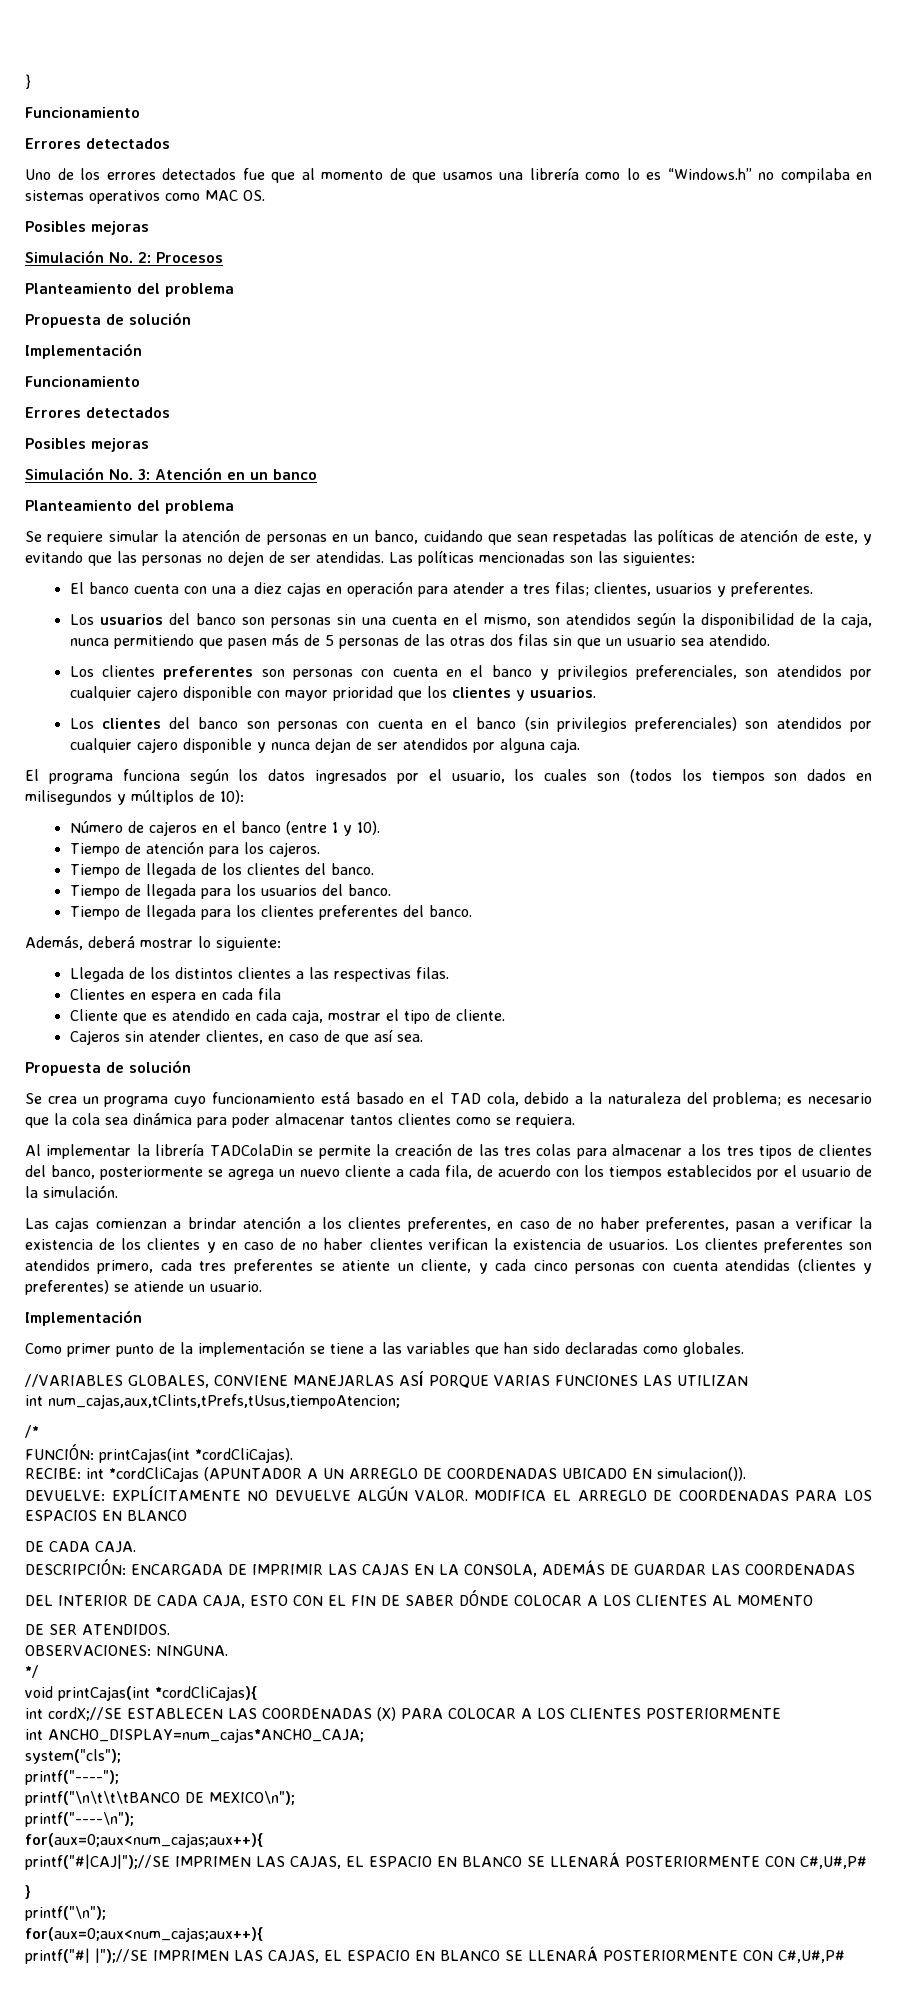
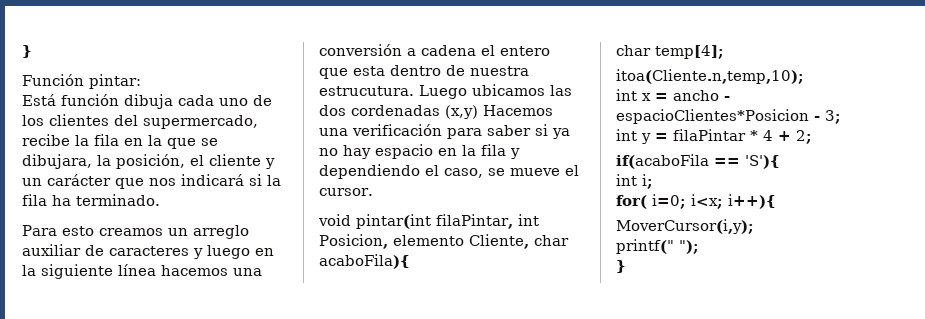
[25,74,31,89] [25,107,140,118] [25,138,170,149] [25,167,872,183] [25,190,265,204] [25,221,149,235] [25,251,223,263] [25,283,234,297] [25,313,191,328] [25,344,142,359] [25,376,140,387] [25,407,170,418] [25,438,149,452] [25,468,317,480] [25,500,234,514] [25,529,872,545] [25,550,695,566] [69,581,813,597] [69,613,872,628] [69,634,770,649] [69,665,872,680] [69,686,596,701] [69,717,873,732] [69,738,580,753] [25,769,873,784] [25,790,244,805] [69,821,380,836] [69,841,320,857] [69,863,374,878] [69,884,391,899] [69,905,472,920] [25,936,281,951] [69,967,449,982] [69,988,281,1003] [69,1009,505,1024] [69,1029,423,1045] [25,1061,191,1076] [25,1092,872,1107] [25,1113,575,1128] [25,1143,872,1159] [25,1165,872,1180] [25,1185,118,1198] [25,1216,873,1232] [25,1238,872,1253] [25,1259,872,1274] [25,1280,262,1295] [25,1311,142,1326] [25,1341,744,1357] [25,1371,748,1388] [25,1394,400,1409] [25,1425,39,1438] [25,1444,293,1463] [25,1467,746,1482] [25,1486,872,1501] [25,1510,187,1521] [25,1541,136,1553] [25,1559,855,1577] [25,1590,813,1608] [25,1624,170,1635] [25,1645,228,1656] [25,1665,39,1678] [25,1686,257,1701] [25,1707,781,1721] [25,1728,364,1743] [25,1749,121,1764] [25,1770,119,1785] [25,1791,295,1806] [25,1812,134,1827] [25,1833,263,1848] [25,1852,867,1870] [25,1885,31,1899] [25,1906,106,1921] [25,1927,263,1942] [25,1946,845,1964] } // Funcionamiento // Errores detectados // Uno de los errores detectados fue que al momento de que usamos una librería como lo es “Windows.h” no compilaba en sistemas operativos como MAC OS. // Posibles mejoras // Simulación No. 2: Procesos // Planteamiento del problema // Propuesta de solución // Implementación // Funcionamiento // Errores detectados // Posibles mejoras // Simulación No. 3: Atención en un banco // Planteamiento del problema // Se requiere simular la atención de personas en un banco, cuidando que sean respetadas las políticas de atención de este, y evitando que las personas no dejen de ser atendidas. Las políticas mencionadas son las siguientes: // El banco cuenta con una a diez cajas en operación para atender a tres filas; clientes, usuarios y preferentes. // Los usuarios del banco son personas sin una cuenta en el mismo, son atendidos según la disponibilidad de la caja, nunca permitiendo que pasen más de 5 personas de las otras dos filas sin que un usuario sea atendido. // Los clientes preferentes son personas con cuenta en el banco y privilegios preferenciales, son atendidos por cualquier cajero disponible con mayor prioridad que los clientes y usuarios. // Los clientes del banco son personas con cuenta en el banco (sin privilegios preferenciales) son atendidos por cualquier cajero disponible y nunca dejan de ser atendidos por alguna caja. // El programa funciona según los datos ingresados por el usuario, los cuales son (todos los tiempos son dados en milisegundos y múltiplos de 10): // Número de cajeros en el banco (entre 1 y 10). // Tiempo de atención para los cajeros. // Tiempo de llegada de los clientes del banco. // Tiempo de llegada para los usuarios del banco. // Tiempo de llegada para los clientes preferentes del banco. // Además, deberá mostrar lo siguiente: // Llegada de los distintos clientes a las respectivas filas. // Clientes en espera en cada fila // Cliente que es atendido en cada caja, mostrar el tipo de cliente. // Cajeros sin atender clientes, en caso de que así sea. // Propuesta de solución // Se crea un programa cuyo funcionamiento está basado en el TAD cola, debido a la naturaleza del problema; es necesario que la cola sea dinámica para poder almacenar tantos clientes como se requiera. // Al implementar la librería TADColaDin se permite la creación de las tres colas para almacenar a los tres tipos de clientes del banco, posteriormente se agrega un nuevo cliente a cada fila, de acuerdo con los tiempos establecidos por el usuario de la simulación. // Las cajas comienzan a brindar atención a los clientes preferentes, en caso de no haber preferentes, pasan a verificar la existencia de los clientes y en caso de no haber clientes verifican la existencia de usuarios. Los clientes preferentes son atendidos primero, cada tres preferentes se atiente un cliente, y cada cinco personas con cuenta atendidas (clientes y preferentes) se atiende un usuario. // Implementación // Como primer punto de la implementación se tiene a las variables que han sido declaradas como globales. // //VARIABLES GLOBALES, CONVIENE MANEJARLAS ASÍ PORQUE VARIAS FUNCIONES LAS UTILIZAN // int num_cajas,aux,tClints,tPrefs,tUsus,tiempoAtencion; // /* // FUNCIÓN: printCajas(int *cordCliCajas). // RECIBE: int *cordCliCajas (APUNTADOR A UN ARREGLO DE COORDENADAS UBICADO EN simulacion()). // DEVUELVE: EXPLÍCITAMENTE NO DEVUELVE ALGÚN VALOR. MODIFICA EL ARREGLO DE COORDENADAS PARA LOS ESPACIOS EN BLANCO // DE CADA CAJA. // DESCRIPCIÓN: ENCARGADA DE IMPRIMIR LAS CAJAS EN LA CONSOLA, ADEMÁS DE GUARDAR LAS COORDENADAS // DEL INTERIOR DE CADA CAJA, ESTO CON EL FIN DE SABER DÓNDE COLOCAR A LOS CLIENTES AL MOMENTO // DE SER ATENDIDOS. // OBSERVACIONES: NINGUNA. // */ // void printCajas(int *cordCliCajas){ // int cordX;//SE ESTABLECEN LAS COORDENADAS (X) PARA COLOCAR A LOS CLIENTES POSTERIORMENTE // int ANCHO_DISPLAY=num_cajas*ANCHO_CAJA; // system("cls"); // printf("----"); // printf("\n\t\t\tBANCO DE MEXICO\n"); // printf("----\n"); // for(aux=0;aux<num_cajas;aux++){ // printf("#|CAJ|");//SE IMPRIMEN LAS CAJAS, EL ESPACIO EN BLANCO SE LLENARÁ POSTERIORMENTE CON C#,U#,P# // } // printf("\n"); // for(aux=0;aux<num_cajas;aux++){ // printf("#| |");//SE IMPRIMEN LAS CAJAS, EL ESPACIO EN BLANCO SE LLENARÁ POSTERIORMENTE CON C#,U#,P# -> [22,45,32,58] [22,74,141,89] [22,94,272,109] [22,114,258,129] [22,134,218,149] [22,154,275,169] [22,174,281,189] [22,194,160,206] [22,225,249,239] [22,244,274,259] [22,264,262,279] [319,44,550,56] [319,65,529,79] [319,84,572,99] [319,105,553,119] [319,124,570,139] [319,144,520,159] [319,164,579,179] [319,188,373,196] [318,214,539,229] [319,234,569,249] [319,254,410,269] [616,45,724,59] [616,69,804,84] [616,89,730,101] [616,109,841,124] [616,129,812,144] [616,154,780,169] [616,174,653,189] [616,194,776,209] [616,219,754,234] [616,239,699,254] [616,260,626,273] } // Función pintar: // Está función dibuja cada uno de los clientes del supermercado, recibe la fila en la que se dibujara, la posición, el cliente y un carácter que nos indicará si la fila ha terminado. // Para esto creamos un arreglo auxiliar de caracteres y luego en la siguiente línea hacemos una conversión a cadena el entero que esta dentro de nuestra estrucutura. Luego ubicamos las dos cordenadas (x,y) Hacemos una verificación para saber si ya no hay espacio en la fila y dependiendo el caso, se mueve el cursor. // void pintar(int filaPintar, int Posicion, elemento Cliente, char acaboFila){ // char temp[4]; // itoa(Cliente.n,temp,10); // int x = ancho - espacioClientes*Posicion - 3; // int y = filaPintar * 4 + 2; // if(acaboFila == 'S'){ // int i; // for( i=0; i<x; i++){ // MoverCursor(i,y); // printf(" "); // }

